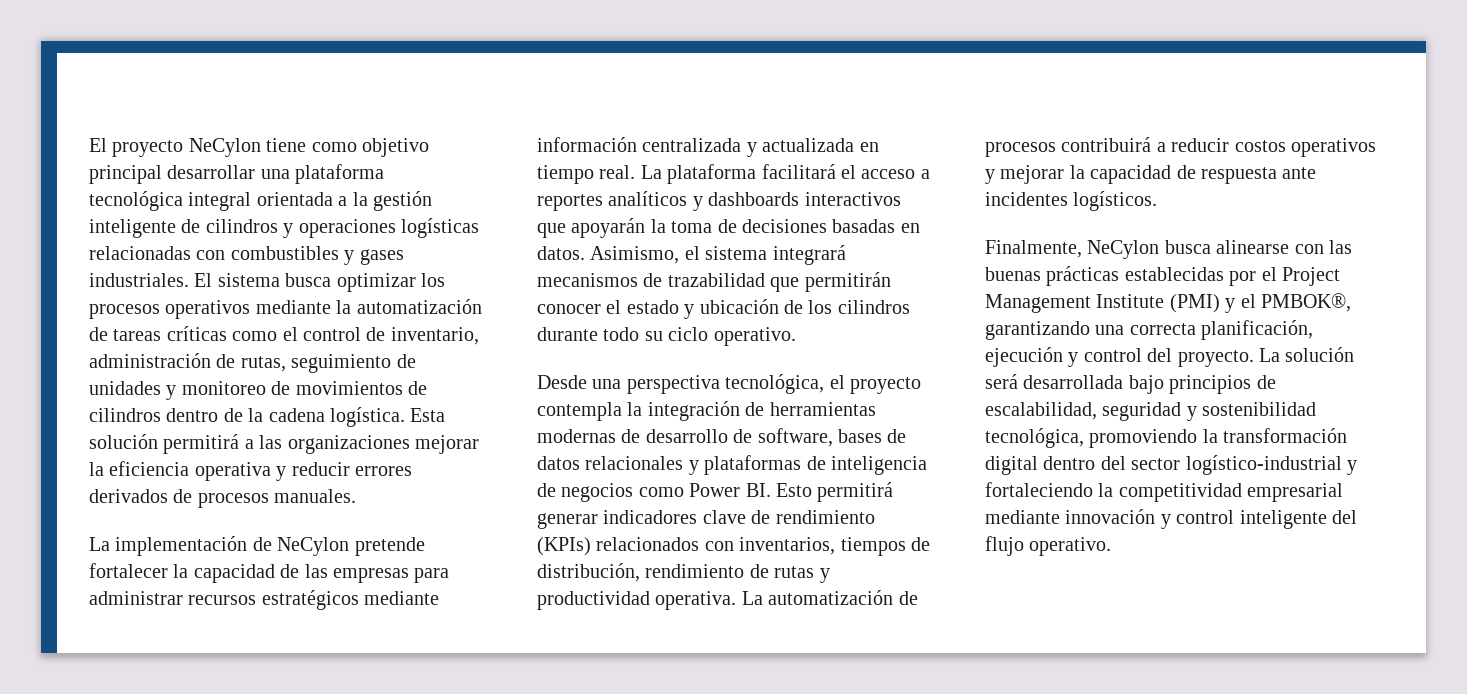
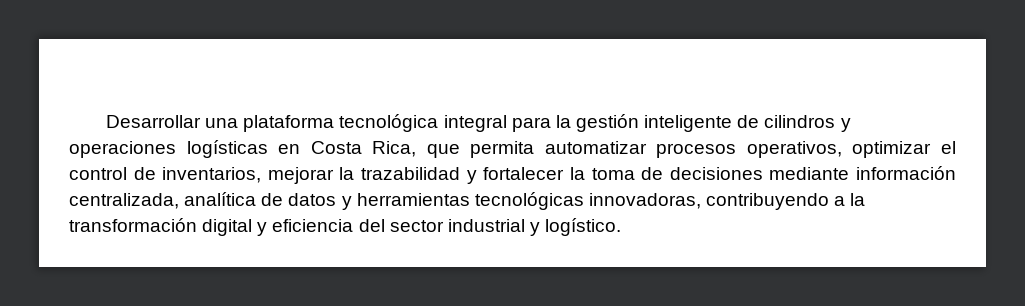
[89,138,429,157] [89,165,256,184] El proyecto NeCylon tiene como objetivo principal desarrollar -> [106,115,202,128] Desarrollar
[256,192,348,206] orientada a -> [511,117,551,132] para
[89,246,404,265] [89,273,445,292] [89,299,482,319] [89,326,479,345] [89,353,416,373] [89,381,427,400] [89,407,446,427] [89,434,479,454] [89,461,412,481] [89,489,357,508] [89,536,425,556] [89,563,450,583] [89,590,440,610] [537,137,879,157] [537,164,930,184] [537,191,901,211] [537,218,920,238] [537,245,846,265] [537,272,891,292] [537,299,910,319] [537,327,796,346] [537,374,921,394] [537,401,876,421] [537,428,907,447] [537,455,927,475] [537,482,894,502] [537,510,875,529] [537,537,930,556] [537,563,830,583] [537,590,918,610] [985,137,1376,157] [985,165,1317,184] [985,191,1158,211] [985,240,1352,259] [985,266,1340,286] [985,293,1351,313] [985,320,1314,340] [985,347,1355,367] [985,374,1276,394] [985,402,1317,421] [985,428,1348,448] [985,455,1357,475] [985,482,1344,502] [985,509,1357,529] [985,536,1112,556] relacionadas con combustibles y gases industriales. El sistema busca optimizar los procesos operativos mediante la automatización de tareas críticas como el control de inventario, administración de rutas, seguimiento de unidades y monitoreo de movimientos de cilindros dentro de la cadena logística. Esta solución permitirá a las organizaciones mejorar la eficiencia operativa y reducir errores derivados de procesos manuales. // La implementación de NeCylon pretende fortalecer la capacidad de las empresas para administrar recursos estratégicos mediante información centralizada y actualizada en tiempo real. La plataforma facilitará el acceso a reportes analíticos y dashboards interactivos que apoyarán la toma de decisiones basadas en datos. Asimismo, el sistema integrará mecanismos de trazabilidad que permitirán conocer el estado y ubicación de los cilindros durante todo su ciclo operativo. // Desde una perspectiva tecnológica, el proyecto contempla la integración de herramientas modernas de desarrollo de software, bases de datos relacionales y plataformas de inteligencia de negocios como Power BI. Esto permitirá generar indicadores clave de rendimiento (KPIs) relacionados con inventarios, tiempos de distribución, rendimiento de rutas y productividad operativa. La automatización de procesos contribuirá a reducir costos operativos y mejorar la capacidad de respuesta ante incidentes logísticos. // Finalmente, NeCylon busca alinearse con las buenas prácticas establecidas por el Project Management Institute (PMI) y el PMBOK®, garantizando una correcta planificación, ejecución y control del proyecto. La solución será desarrollada bajo principios de escalabilidad, seguridad y sostenibilidad tecnológica, promoviendo la transformación digital dentro del sector logístico-industrial y fortaleciendo la competitividad empresarial mediante innovación y control inteligente del flujo operativo. -> [278,141,956,158] [69,166,957,184] [69,192,866,210] [69,218,622,236] en Costa Rica, que permita automatizar procesos operativos, optimizar el control de inventarios, mejorar la trazabilidad y fortalecer la toma de decisiones mediante información centralizada, analítica de datos y herramientas tecnológicas innovadoras, contribuyendo a la transformación digital y eficiencia del sector industrial y logístico.

